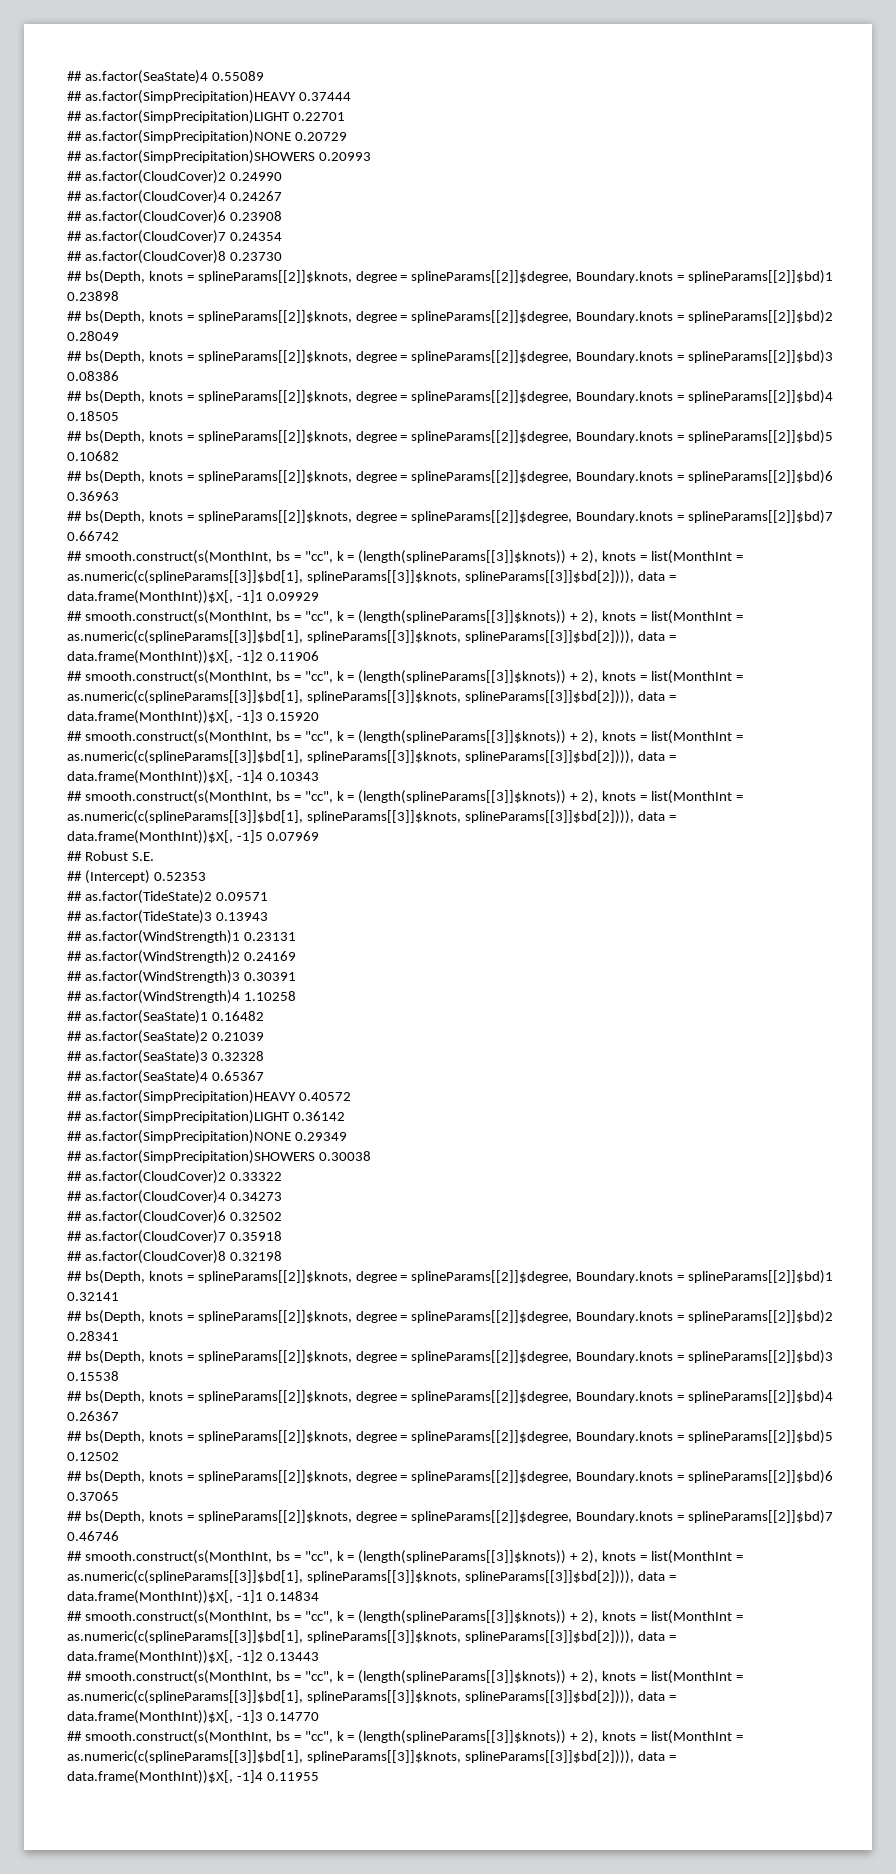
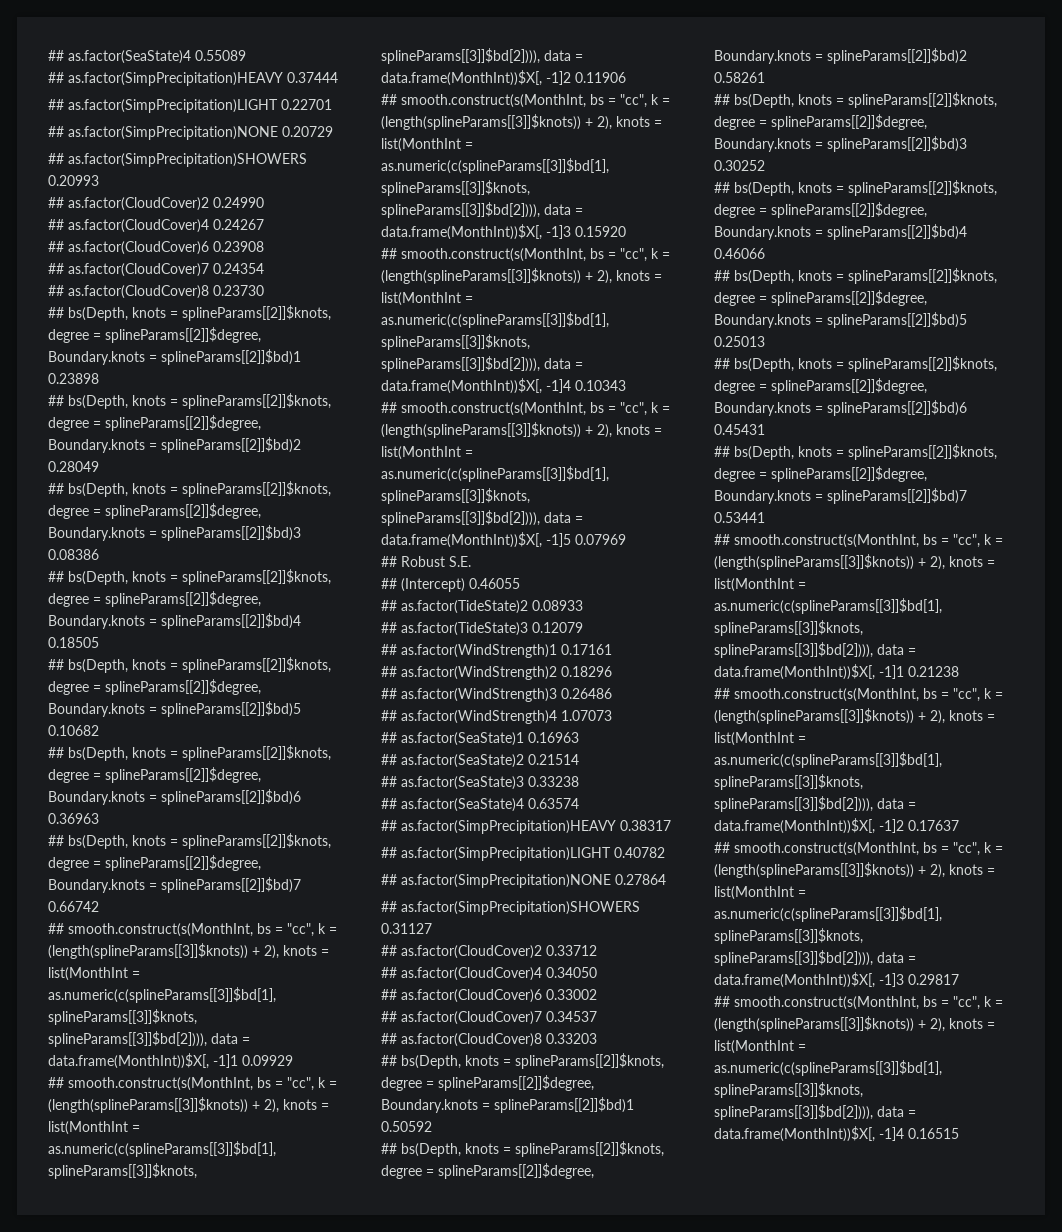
[153,872,206,881] 0.52353 -> [469,578,520,589] 0.46055
[215,892,268,901] 0.09571 -> [532,600,583,611] 0.08933
[215,912,268,921] 0.13943 -> [532,622,583,633] 0.12079
[243,932,296,941] 0.23131 -> [561,644,612,655] 0.17161
[243,951,296,961] 0.24169 -> [561,666,612,677] 0.18296
[243,972,296,981] 0.30391 -> [561,688,612,699] 0.26486
[243,991,296,1001] 1.10258 -> [561,710,612,721] 1.07073
[211,1011,264,1021] 0.16482 -> [528,732,579,743] 0.16963
[211,1032,264,1041] 0.21039 -> [528,754,579,765] 0.21514
[211,1051,264,1061] [67,1070,264,1084] [67,1090,351,1104] [67,1110,345,1124] [67,1130,347,1144] [67,1150,371,1164] [67,1170,282,1184] [67,1190,282,1204] [67,1210,282,1224] [67,1230,282,1244] [67,1250,282,1264] 0.32328 // ## as.factor(SeaState)4 0.65367 // ## as.factor(SimpPrecipitation)HEAVY 0.40572 // ## as.factor(SimpPrecipitation)LIGHT 0.36142 // ## as.factor(SimpPrecipitation)NONE 0.29349 // ## as.factor(SimpPrecipitation)SHOWERS 0.30038 // ## as.factor(CloudCover)2 0.33322 // ## as.factor(CloudCover)4 0.34273 // ## as.factor(CloudCover)6 0.32502 // ## as.factor(CloudCover)7 0.35918 // ## as.factor(CloudCover)8 0.32198 -> [528,776,579,787] [381,798,579,812] [381,820,671,834] [381,847,665,861] [381,874,666,888] [381,901,640,915] [381,923,432,934] [381,945,597,959] [381,967,597,981] [381,989,597,1003] [381,1011,597,1025] [381,1033,597,1047] 0.33238 // ## as.factor(SeaState)4 0.63574 // ## as.factor(SimpPrecipitation)HEAVY 0.38317 // ## as.factor(SimpPrecipitation)LIGHT 0.40782 // ## as.factor(SimpPrecipitation)NONE 0.27864 // ## as.factor(SimpPrecipitation)SHOWERS 0.31127 // ## as.factor(CloudCover)2 0.33712 // ## as.factor(CloudCover)4 0.34050 // ## as.factor(CloudCover)6 0.33002 // ## as.factor(CloudCover)7 0.34537 // ## as.factor(CloudCover)8 0.33203
[67,1292,119,1301] 0.32141 -> [381,1121,432,1132] 0.50592
[67,1331,119,1341] 0.28341 -> [714,72,765,83] 0.58261
[67,1371,119,1381] 0.15538 -> [714,160,765,171] 0.30252
[67,1411,119,1421] 0.26367 -> [714,248,765,259] 0.46066
[67,1452,119,1461] 0.12502 -> [714,336,765,347] 0.25013
[67,1491,119,1501] 0.37065 -> [714,424,765,435] 0.45431
[67,1531,119,1541] 0.46746 -> [714,512,765,523] 0.53441
[266,1591,319,1601] 0.14834 -> [908,666,959,677] 0.21238
[266,1652,319,1661] 0.13443 -> [908,820,959,831] 0.17637
[266,1712,319,1721] 0.14770 -> [908,974,959,985] 0.29817
[266,1772,319,1781] 0.11955 -> [908,1128,959,1139] 0.16515

